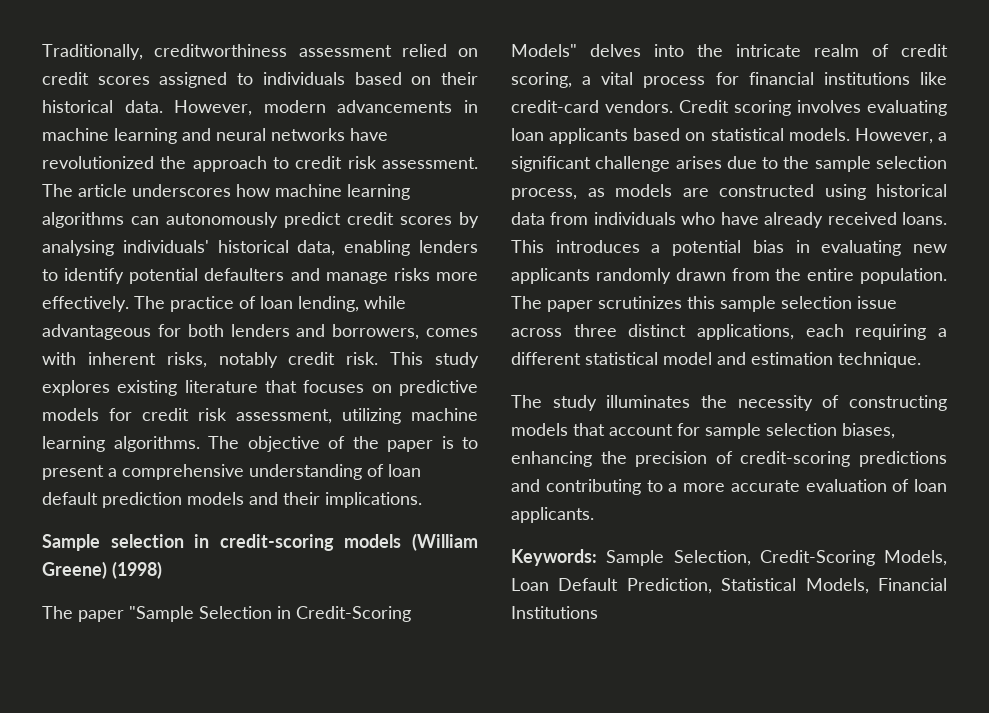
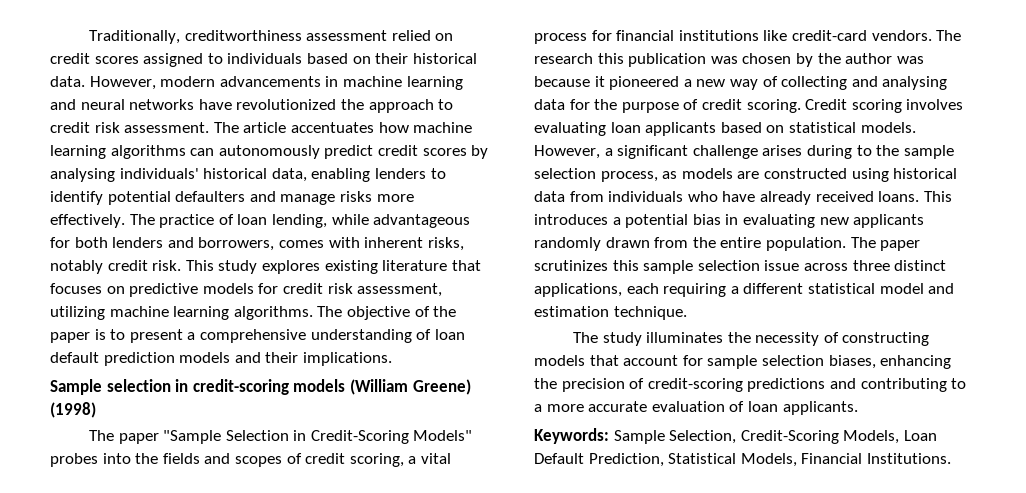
[132,184,231,197] underscores -> [290,122,374,133] accentuates
[590,44,641,57] delves -> [50,453,98,467] probes
[736,44,859,57] intricate realm -> [162,453,282,467] fields and scopes
(673, 106) none -> [936,30,962,41] [534,53,924,67] [534,76,948,90] [534,99,801,113] The research this publication was chosen by the author was because it pioneered a new way of collecting and analysing data for the purpose of credit scoring.
[726,156,757,169] due -> [806,145,852,159] during
[511,606,598,619] Institutions -> [866,453,951,464] Institutions.

